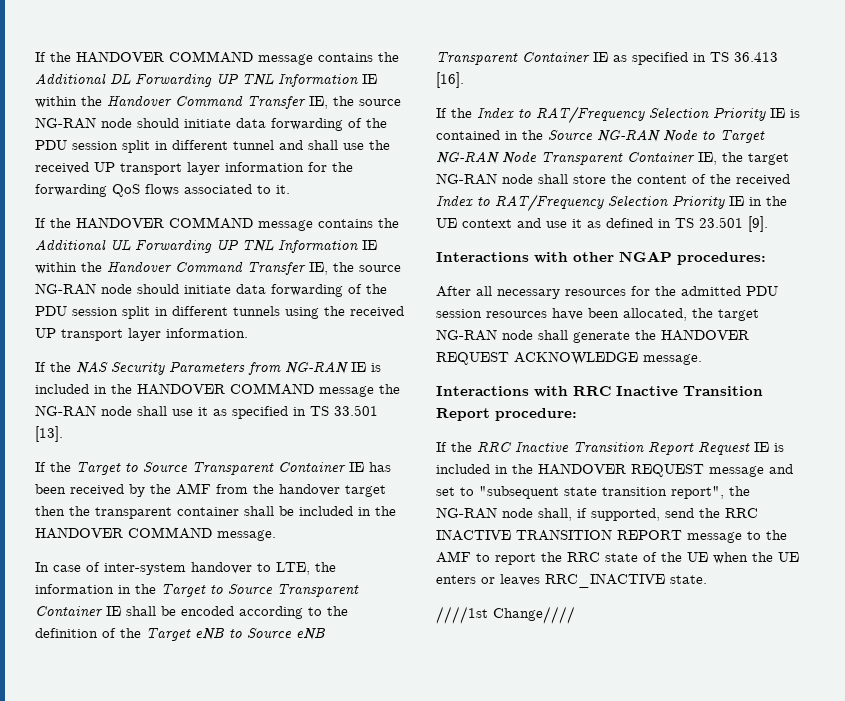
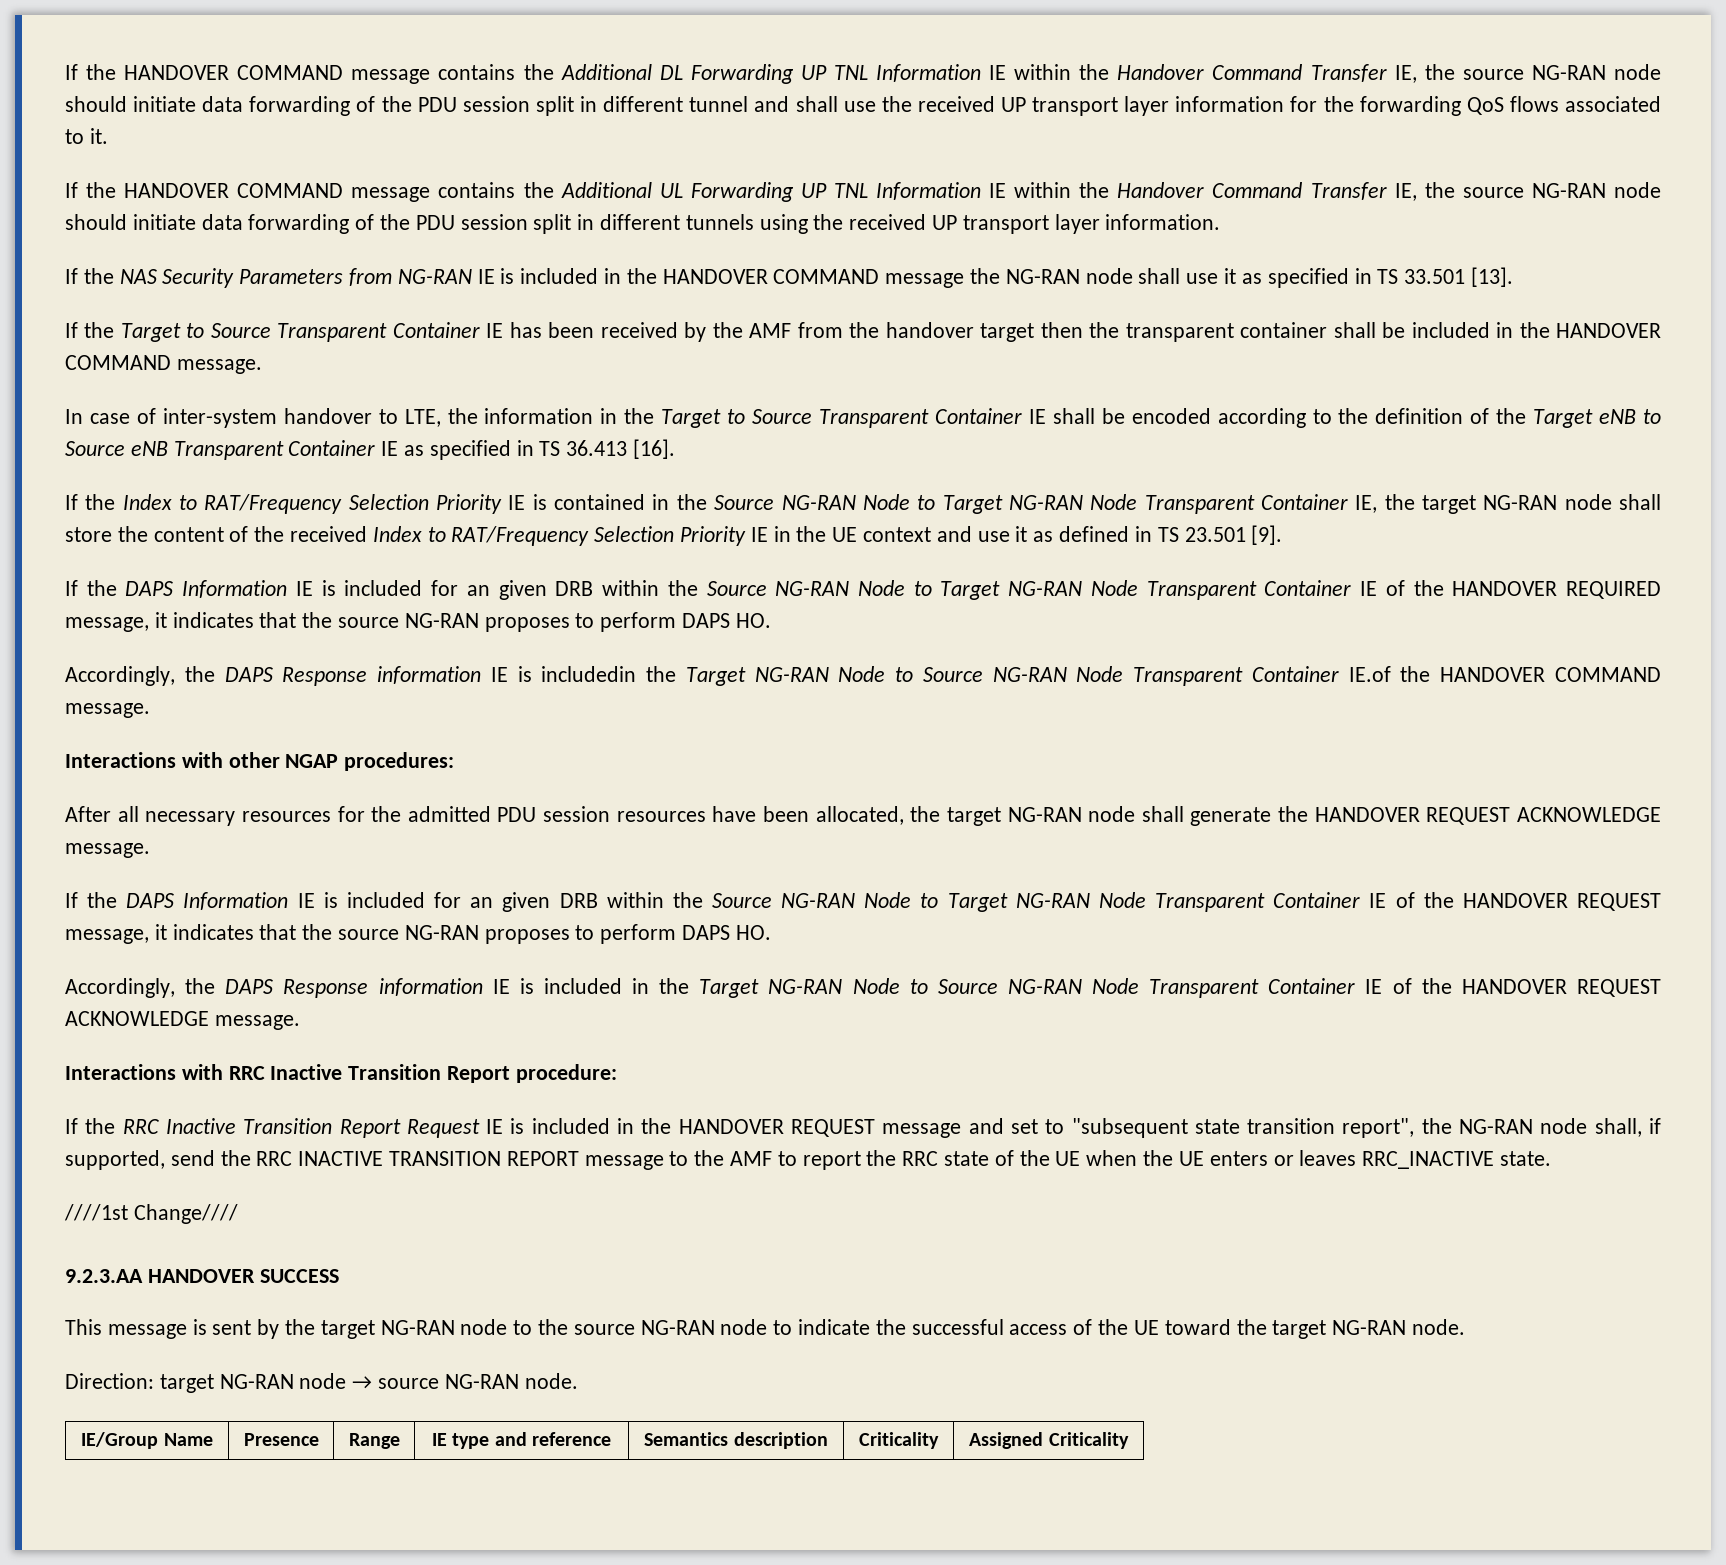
(768, 224) none -> [65,580,1662,600] [65,612,771,632] [65,666,1662,686] [65,703,150,718] // If the DAPS Information IE is included for an given DRB within the Source NG-RAN Node to Target NG-RAN Node Transparent Container IE of the HANDOVER REQUIRED message, it indicates that the source NG-RAN proposes to perform DAPS HO. // Accordingly, the DAPS Response information IE is includedin the Target NG-RAN Node to Source NG-RAN Node Transparent Container IE.of the HANDOVER COMMAND message.
(702, 359) none -> [65,892,1662,912] [65,924,771,944] [65,978,1662,998] [65,1011,300,1030] // If the DAPS Information IE is included for an given DRB within the Source NG-RAN Node to Target NG-RAN Node Transparent Container IE of the HANDOVER REQUEST message, it indicates that the source NG-RAN proposes to perform DAPS HO. // Accordingly, the DAPS Response information IE is included in the Target NG-RAN Node to Source NG-RAN Node Transparent Container IE of the HANDOVER REQUEST ACKNOWLEDGE message.
(575, 615) none -> [65,1269,339,1283] [65,1319,1465,1339] [65,1373,578,1393] [81,1432,213,1449] [243,1433,319,1446] [348,1433,400,1449] [432,1432,611,1449] [644,1432,828,1449] [859,1432,939,1449] [969,1432,1129,1449] // 9.2.3.AA HANDOVER SUCCESS // This message is sent by the target NG-RAN node to the source NG-RAN node to indicate the successful access of the UE toward the target NG-RAN node. // Direction: target NG-RAN node → source NG-RAN node. // IE/Group Name | Presence | Range | IE type and reference | Semantics description | Criticality | Assigned Criticality

